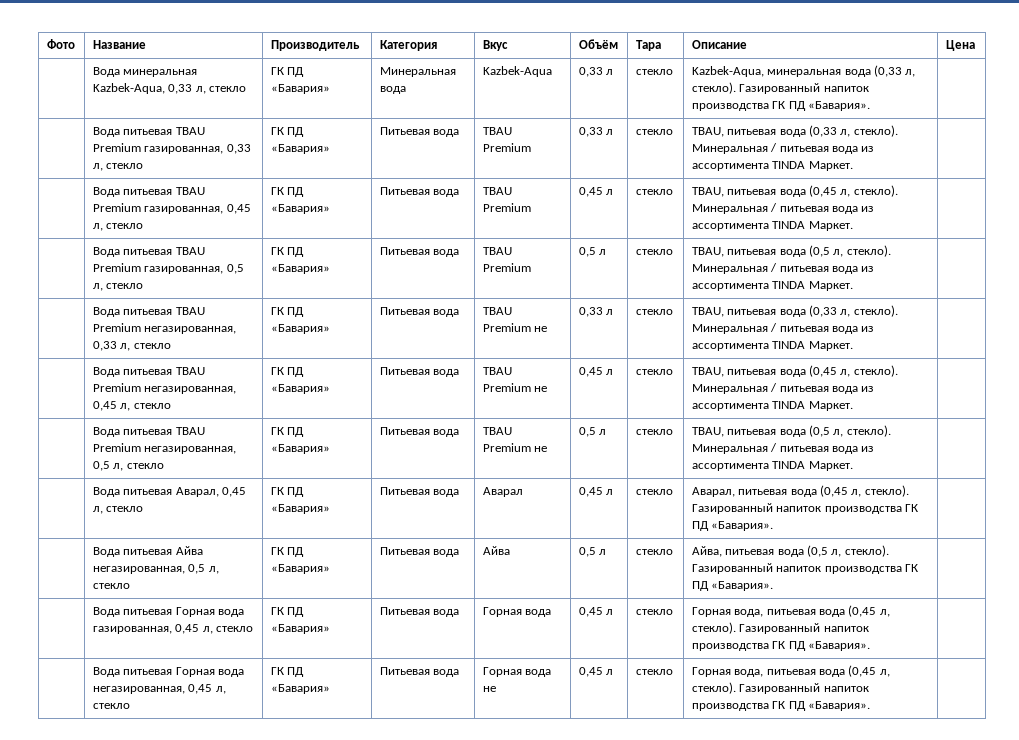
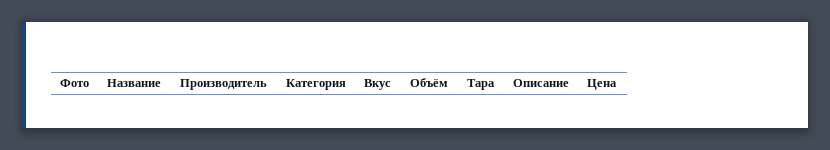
[92,67,198,77] [92,83,247,94] [270,67,305,77] [270,84,330,94] [379,67,456,77] [379,86,406,94] [482,66,552,77] [578,67,614,77] [635,69,673,75] [691,65,916,77] [691,82,869,94] [691,101,871,111] [92,127,205,137] [92,143,251,154] [92,163,144,171] [270,127,305,137] [270,144,330,154] [379,127,460,137] [482,127,512,135] [482,143,531,152] [578,127,614,137] [635,129,673,135] [691,125,898,137] [691,143,875,154] [691,161,853,171] [92,187,205,197] [92,203,251,214] [92,223,144,231] [270,187,305,197] [270,204,330,214] [379,187,460,197] [482,187,512,195] [482,203,531,212] [578,187,614,197] [635,189,673,195] [691,185,898,197] [691,203,875,214] [691,221,853,231] [92,247,205,257] [92,263,244,274] [92,283,144,291] [270,247,305,257] [270,264,330,274] [379,247,460,257] [482,247,512,255] [482,263,531,272] [578,247,607,257] [635,249,673,255] [691,245,891,257] [691,263,875,274] [691,281,853,291] [92,307,205,317] [92,323,237,334] [92,341,171,351] [270,307,305,317] [270,324,330,334] [379,307,460,317] [482,307,512,315] [482,323,548,332] [578,307,614,317] [635,309,673,315] [691,305,898,317] [691,323,875,334] [691,341,853,351] [92,367,205,377] [92,383,237,394] [92,401,171,411] [270,367,305,377] [270,384,330,394] [379,367,460,377] [482,367,512,375] [482,383,548,392] [578,367,614,377] [635,369,673,375] [691,365,898,377] [691,383,875,394] [691,401,853,411] [92,427,205,437] [92,443,237,454] [92,461,164,471] [270,427,305,437] [270,444,330,454] [379,427,460,437] [482,427,512,435] [482,443,548,452] [578,427,607,437] [635,429,673,435] [691,425,891,437] [691,443,875,454] [691,461,853,471] [92,487,247,497] [92,506,144,514] [270,487,305,497] [270,504,330,514] [379,487,460,497] [482,487,523,497] [578,487,614,497] [635,489,673,495] [691,485,909,497] [691,503,919,514] [691,521,774,531] [92,546,203,557] [92,564,219,574] [92,583,130,589] [270,547,305,557] [270,564,330,574] [379,547,460,557] [482,546,510,555] [578,547,607,557] [635,549,673,555] [691,545,889,557] [691,563,919,574] [691,581,774,591] [92,607,245,617] [92,624,254,634] [270,607,305,617] [270,624,330,634] [379,607,460,617] [482,607,552,617] [578,607,614,617] [635,609,673,615] [691,605,890,617] [691,622,869,634] [691,641,871,651] [92,667,245,677] [92,684,226,694] [92,703,130,709] [270,667,305,677] [270,684,330,694] [379,667,460,677] [482,667,552,677] [482,686,496,692] [578,667,614,677] [635,669,673,675] [691,665,890,677] [691,682,869,694] [691,701,871,711] // | Вода минеральная Kazbek-Aqua, 0,33 л, стекло | ГК ПД «Бавария» | Минеральная вода | Kazbek-Aqua | 0,33 л | стекло | Kazbek-Aqua, минеральная вода (0,33 л, стекло). Газированный напиток производства ГК ПД «Бавария». | // | Вода питьевая TBAU Premium газированная, 0,33 л, стекло | ГК ПД «Бавария» | Питьевая вода | TBAU Premium | 0,33 л | стекло | TBAU, питьевая вода (0,33 л, стекло). Минеральная / питьевая вода из ассортимента TINDA Маркет. | // | Вода питьевая TBAU Premium газированная, 0,45 л, стекло | ГК ПД «Бавария» | Питьевая вода | TBAU Premium | 0,45 л | стекло | TBAU, питьевая вода (0,45 л, стекло). Минеральная / питьевая вода из ассортимента TINDA Маркет. | // | Вода питьевая TBAU Premium газированная, 0,5 л, стекло | ГК ПД «Бавария» | Питьевая вода | TBAU Premium | 0,5 л | стекло | TBAU, питьевая вода (0,5 л, стекло). Минеральная / питьевая вода из ассортимента TINDA Маркет. | // | Вода питьевая TBAU Premium негазированная, 0,33 л, стекло | ГК ПД «Бавария» | Питьевая вода | TBAU Premium не | 0,33 л | стекло | TBAU, питьевая вода (0,33 л, стекло). Минеральная / питьевая вода из ассортимента TINDA Маркет. | // | Вода питьевая TBAU Premium негазированная, 0,45 л, стекло | ГК ПД «Бавария» | Питьевая вода | TBAU Premium не | 0,45 л | стекло | TBAU, питьевая вода (0,45 л, стекло). Минеральная / питьевая вода из ассортимента TINDA Маркет. | // | Вода питьевая TBAU Premium негазированная, 0,5 л, стекло | ГК ПД «Бавария» | Питьевая вода | TBAU Premium не | 0,5 л | стекло | TBAU, питьевая вода (0,5 л, стекло). Минеральная / питьевая вода из ассортимента TINDA Маркет. | // | Вода питьевая Аварал, 0,45 л, стекло | ГК ПД «Бавария» | Питьевая вода | Аварал | 0,45 л | стекло | Аварал, питьевая вода (0,45 л, стекло). Газированный напиток производства ГК ПД «Бавария». | // | Вода питьевая Айва негазированная, 0,5 л, стекло | ГК ПД «Бавария» | Питьевая вода | Айва | 0,5 л | стекло | Айва, питьевая вода (0,5 л, стекло). Газированный напиток производства ГК ПД «Бавария». | // | Вода питьевая Горная вода газированная, 0,45 л, стекло | ГК ПД «Бавария» | Питьевая вода | Горная вода | 0,45 л | стекло | Горная вода, питьевая вода (0,45 л, стекло). Газированный напиток производства ГК ПД «Бавария». | // | Вода питьевая Горная вода негазированная, 0,45 л, стекло | ГК ПД «Бавария» | Питьевая вода | Горная вода не | 0,45 л | стекло | Горная вода, питьевая вода (0,45 л, стекло). Газированный напиток производства ГК ПД «Бавария». | -> (617, 84) none

